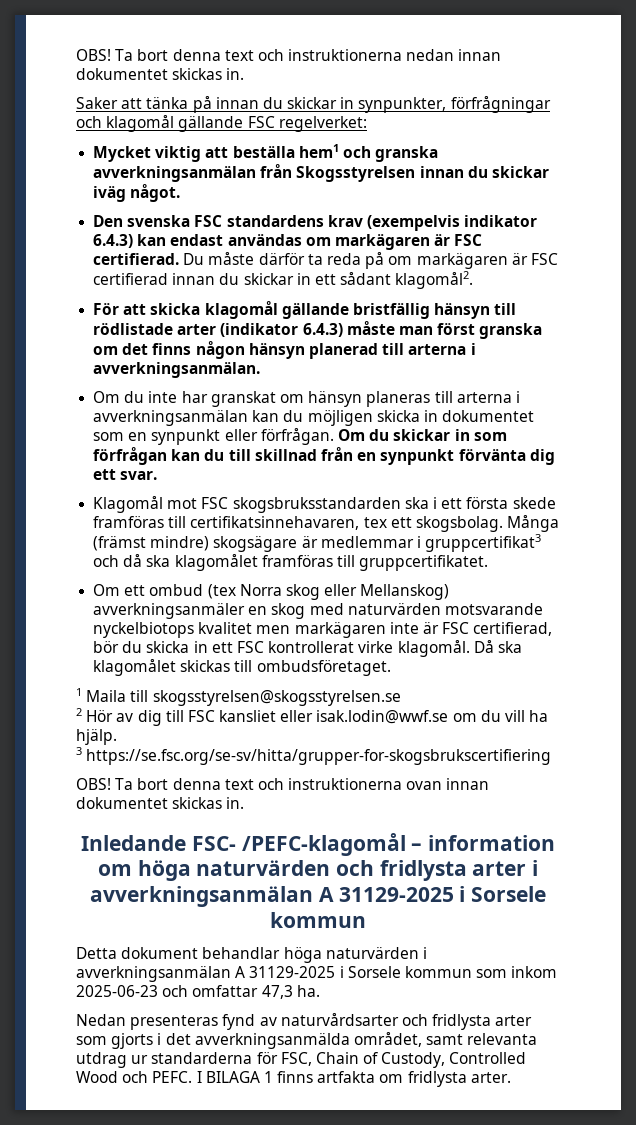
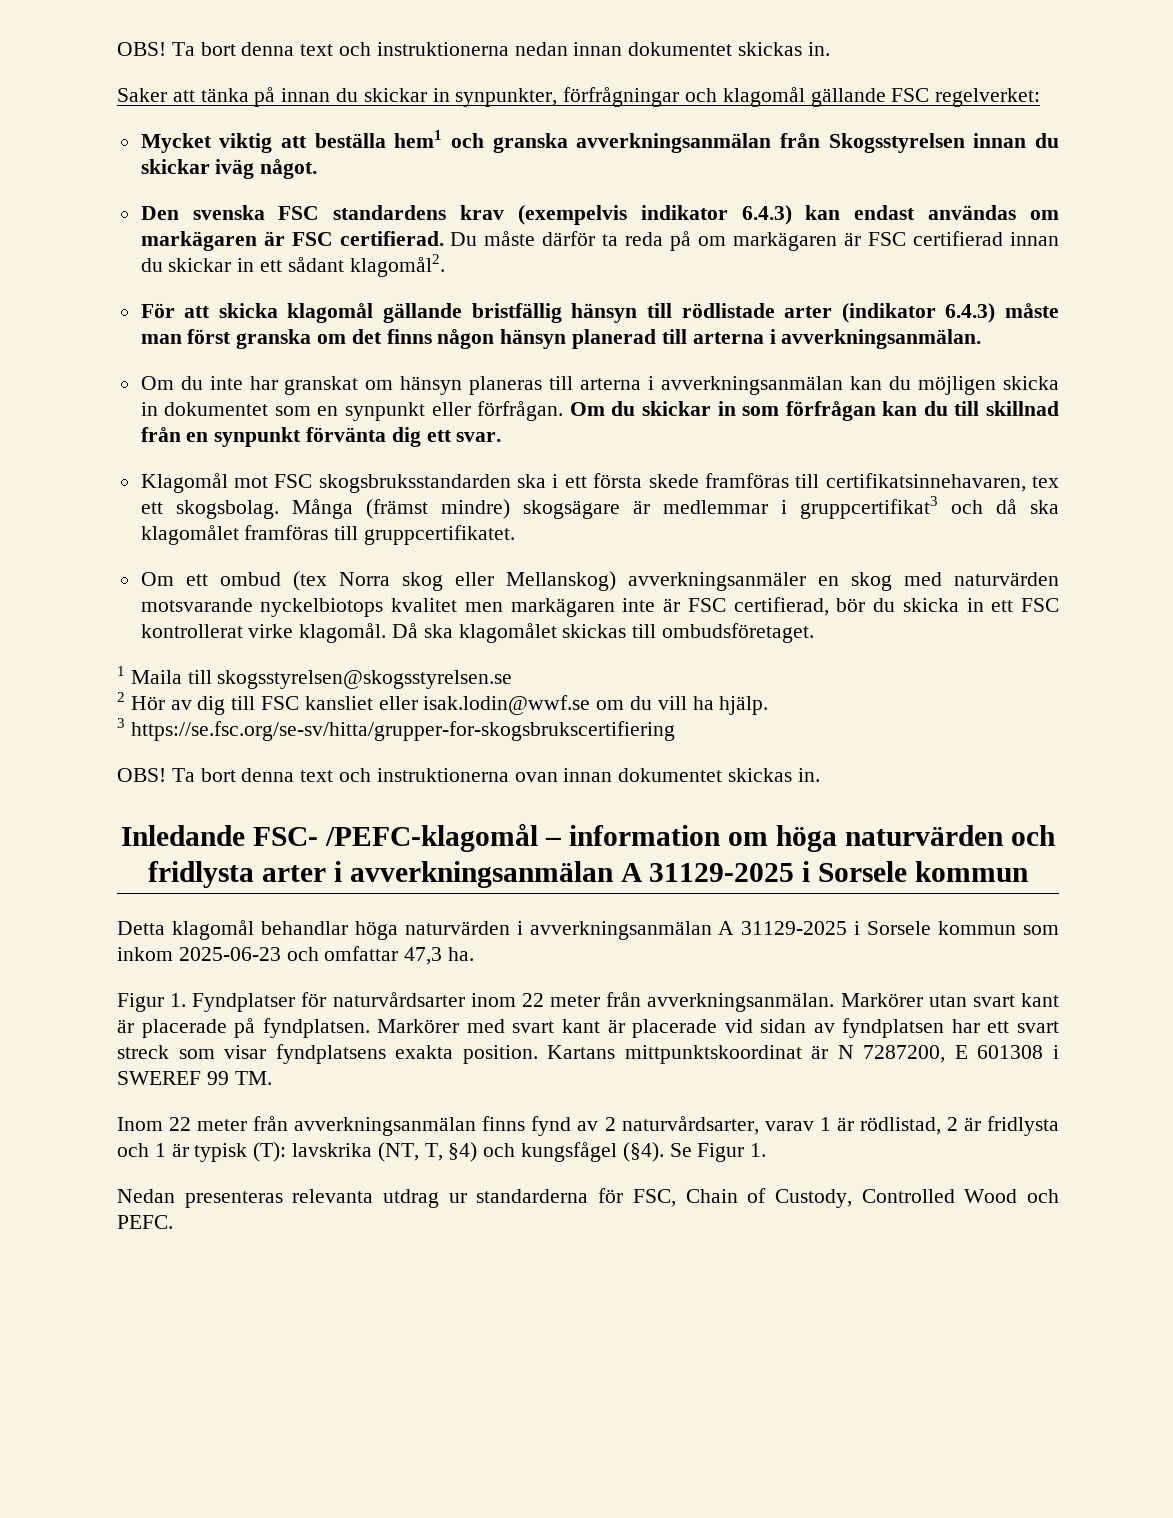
[121,947,199,959] dokument -> [171,920,254,940] klagomål
[76,1013,533,1030] [76,1032,464,1049] Nedan presenteras fynd av naturvårdsarter och fridlysta arter som gjorts i det avverkningsanmälda området, samt -> [117,992,1059,1012] [117,1018,1059,1038] [117,1044,1059,1064] [117,1071,272,1085] [117,1116,1059,1136] [117,1142,767,1162] [117,1189,283,1208] Figur 1. Fyndplatser för naturvårdsarter inom 22 meter från avverkningsanmälan. Markörer utan svart kant är placerade på fyndplatsen. Markörer med svart kant är placerade vid sidan av fyndplatsen har ett svart streck som visar fyndplatsens exakta position. Kartans mittpunktskoordinat är N 7287200, E 601308 i SWEREF 99 TM. // Inom 22 meter från avverkningsanmälan finns fynd av 2 naturvårdsarter, varav 1 är rödlistad, 2 är fridlysta och 1 är typisk (T): lavskrika (NT, T, §4) och kungsfågel (§4). Se Figur 1. // Nedan presenteras
[196,1071,511,1087] I BILAGA 1 finns artfakta om fridlysta arter. -> (173, 1222) none

